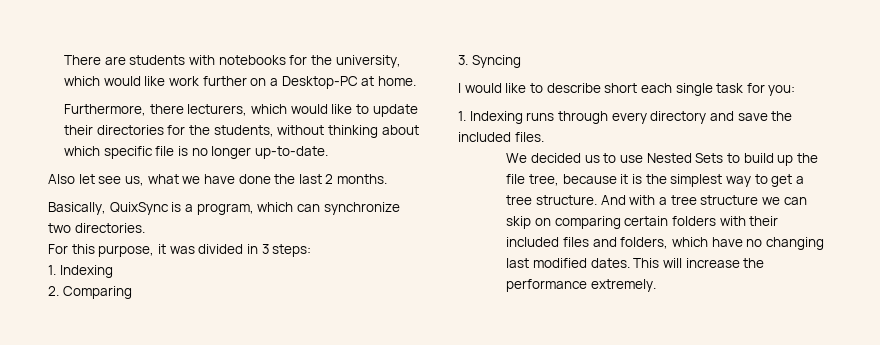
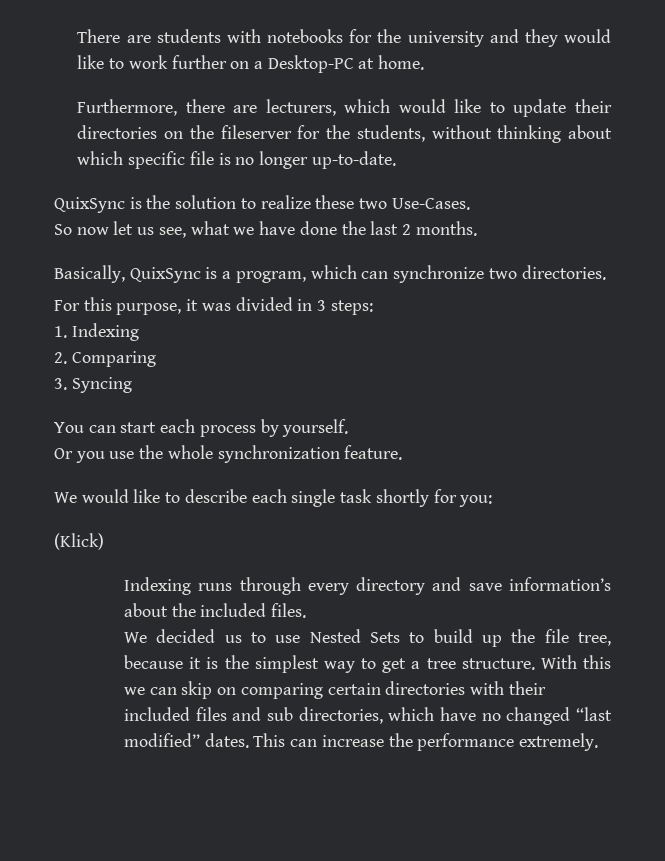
[335,55,401,68] [64,76,166,86] university, which would like -> [407,29,611,47] [77,55,125,69] university and they would like to
(184, 109) none -> [233,105,258,113] are
(164, 130) none -> [164,125,292,139] on the fileserver
[48,174,144,186] Also let see us, -> [54,195,470,213] [54,221,186,238] QuixSync is the solution to realize these two Use-Cases. // So now let us see,
[458,83,461,93] I -> [54,419,349,437] [54,445,403,463] [54,492,77,503] You can start each process by yourself. // Or you use the whole synchronization feature. // We
[604,83,638,93] short -> (247, 496) none
(744, 88) none -> [375,489,429,507] shortly
[458,111,466,121] 1. -> [54,533,104,550] (Klick) //
(768, 117) none -> [509,577,612,591] [124,603,169,617] information’s about
[600,195,759,205] And with a tree structure -> [540,655,612,669] With this
[672,216,717,226] folders -> [385,681,466,695] directories
[620,237,669,249] folders, -> [267,707,383,724] sub directories,
[765,237,824,250] [506,258,588,268] changing last modified -> [506,707,613,725] [124,733,201,747] changed “last modified”
[663,258,683,268] will -> [290,739,318,747] can

